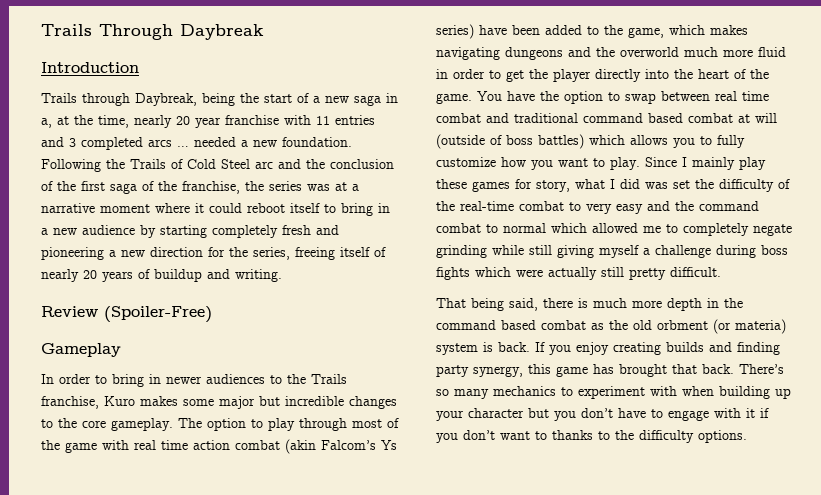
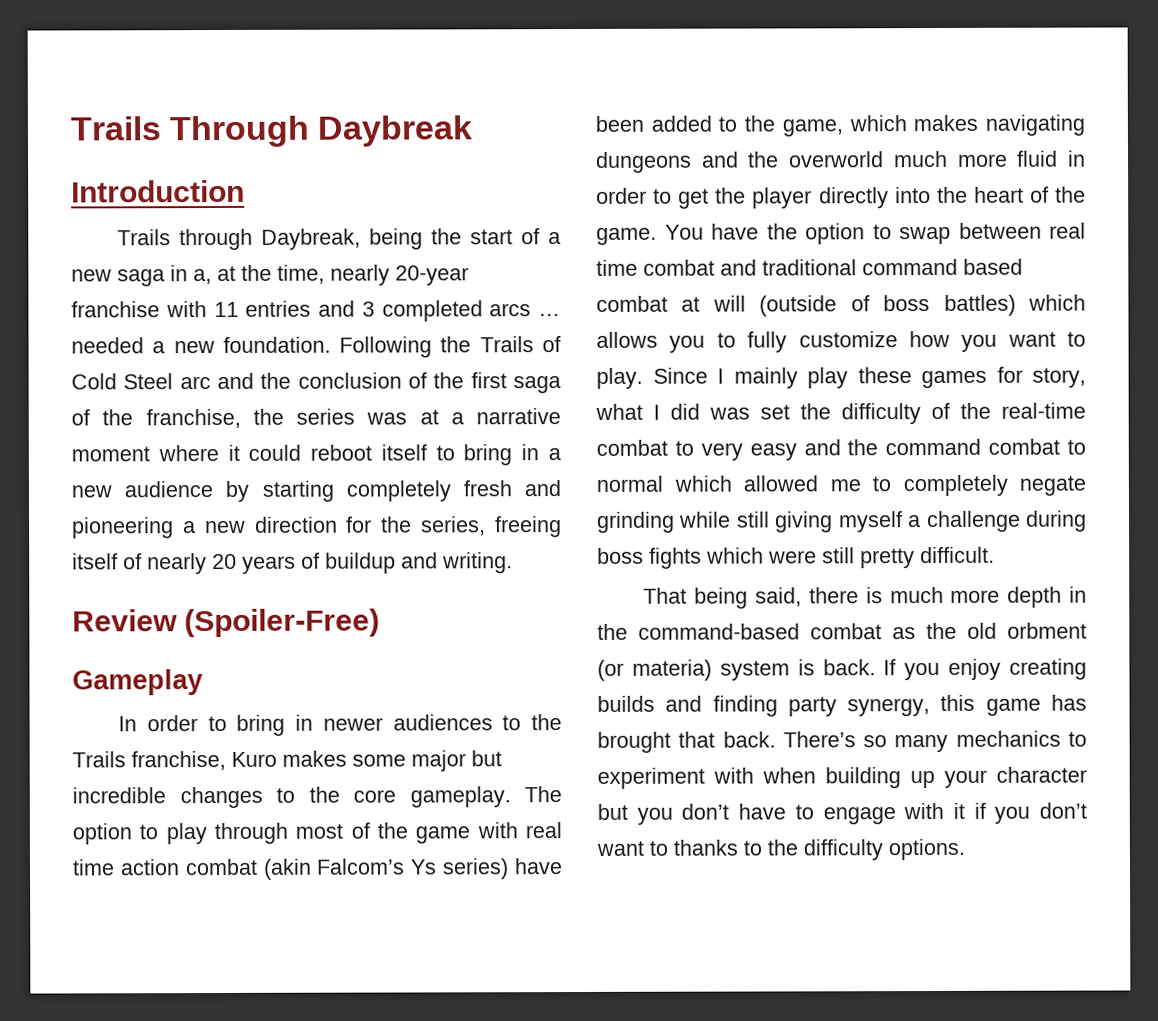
[176,116,221,128] 20 year -> [395,265,469,286] 20-year
[548,267,597,280] actually -> (817, 557) none
[436,320,536,330] command based -> [638,623,800,640] command-based

